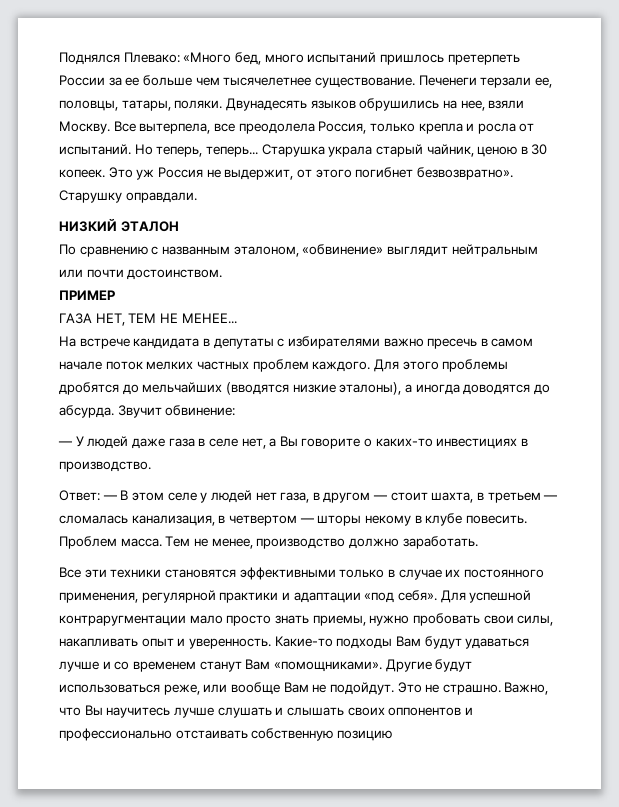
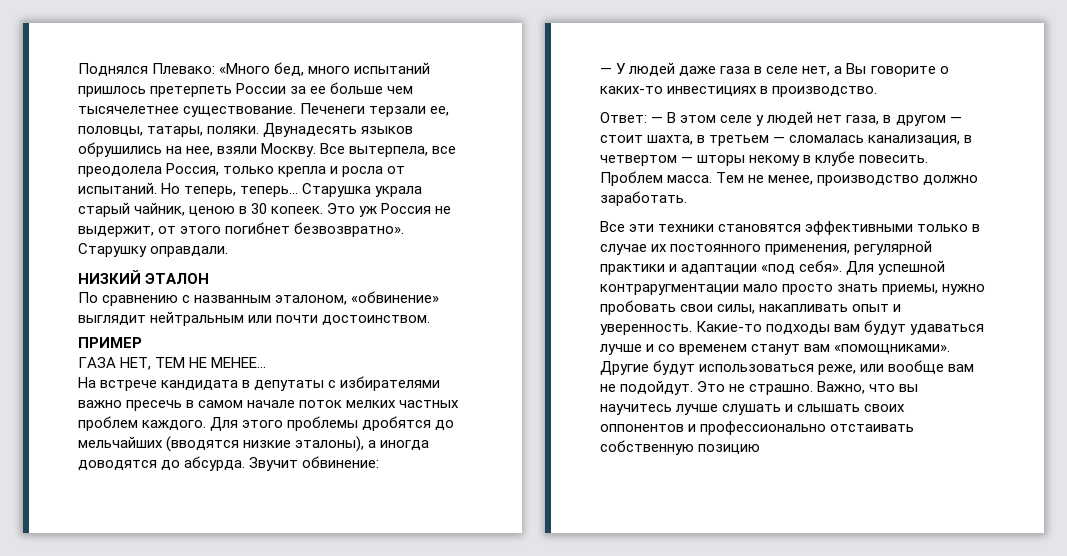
[395,636,421,647] Вам -> [834,324,861,332] вам
[245,659,271,670] Вам -> [804,344,831,352] вам
[283,682,309,693] Вам -> [948,364,975,372] вам
[84,705,103,715] Вы -> [899,384,919,392] вы

